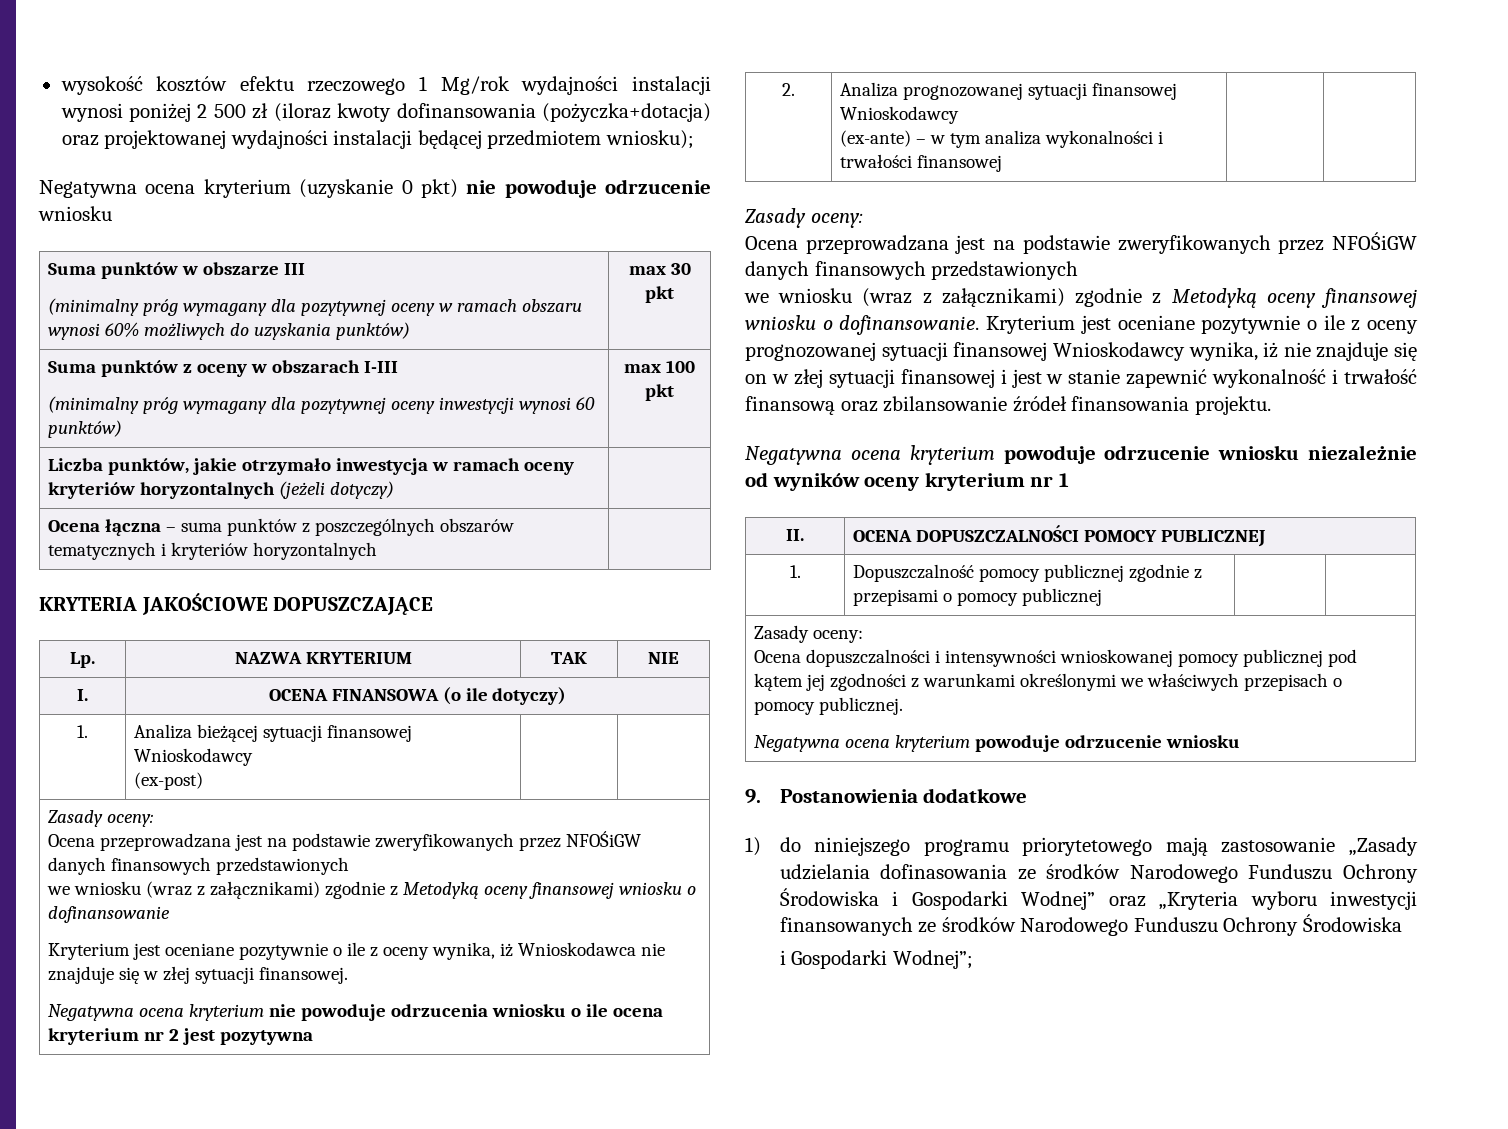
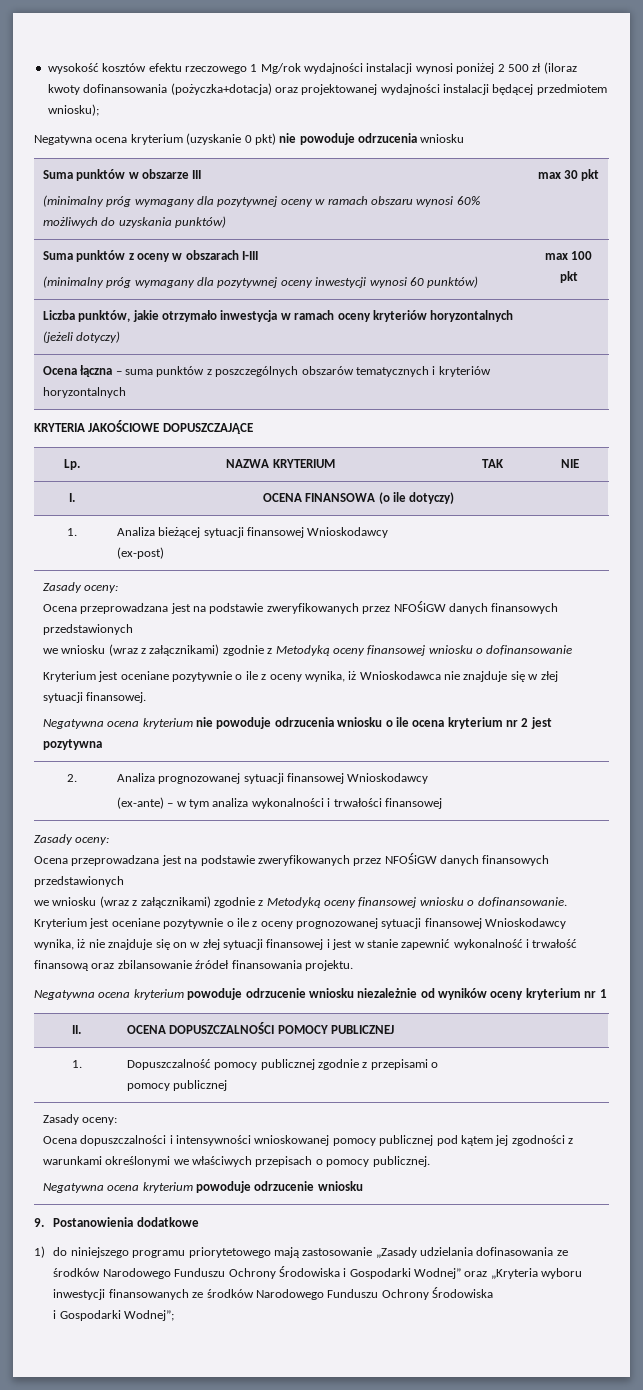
[605,179,711,194] odrzucenie -> [358,133,417,143] odrzucenia

